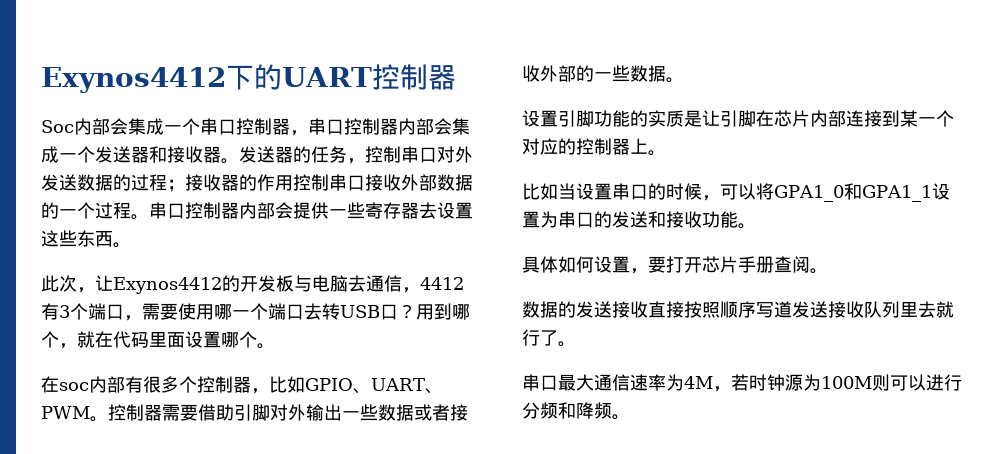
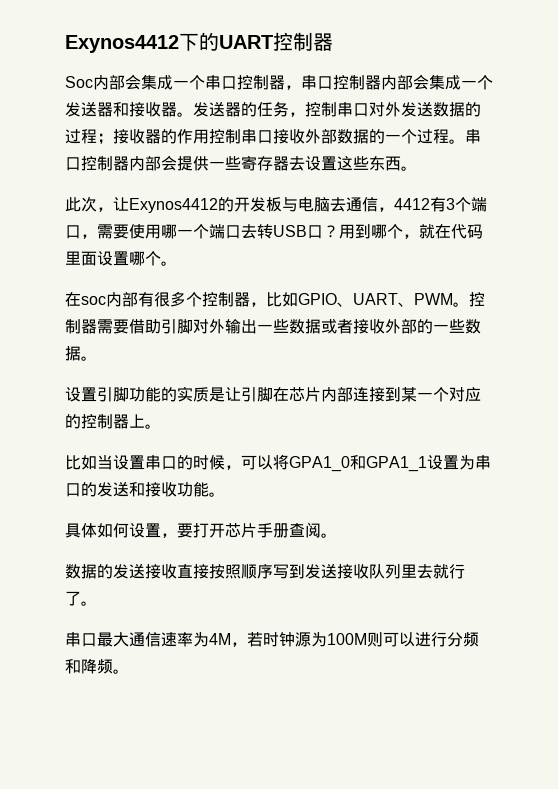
[774,301,792,318] 道 -> [289,564,305,579] 到

